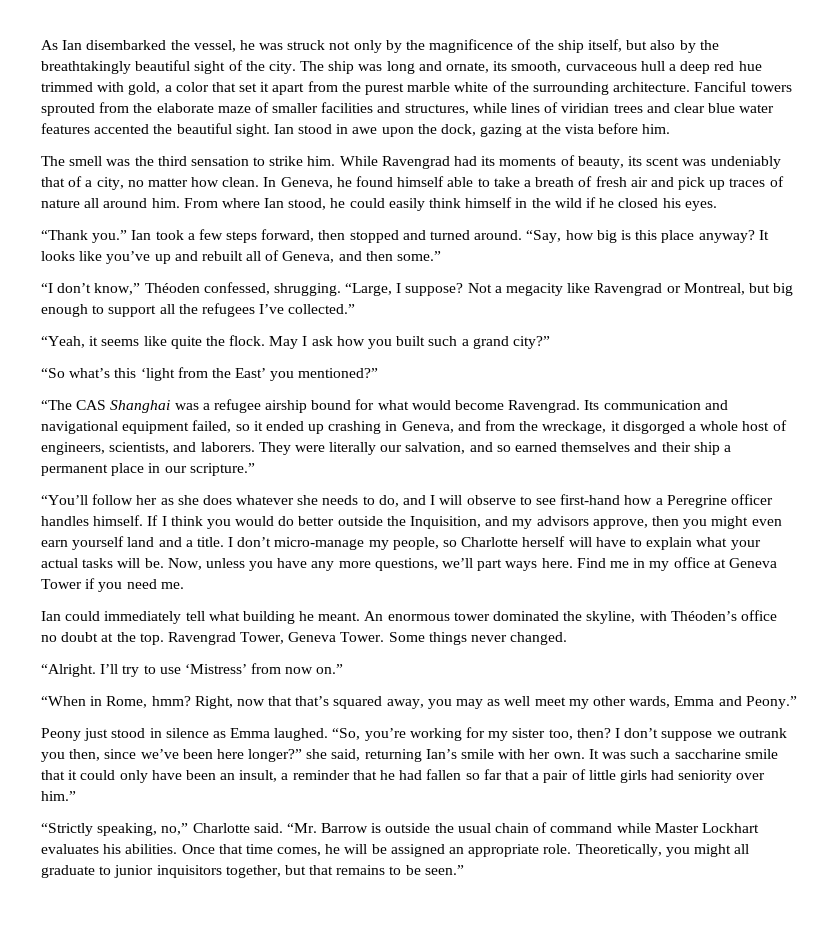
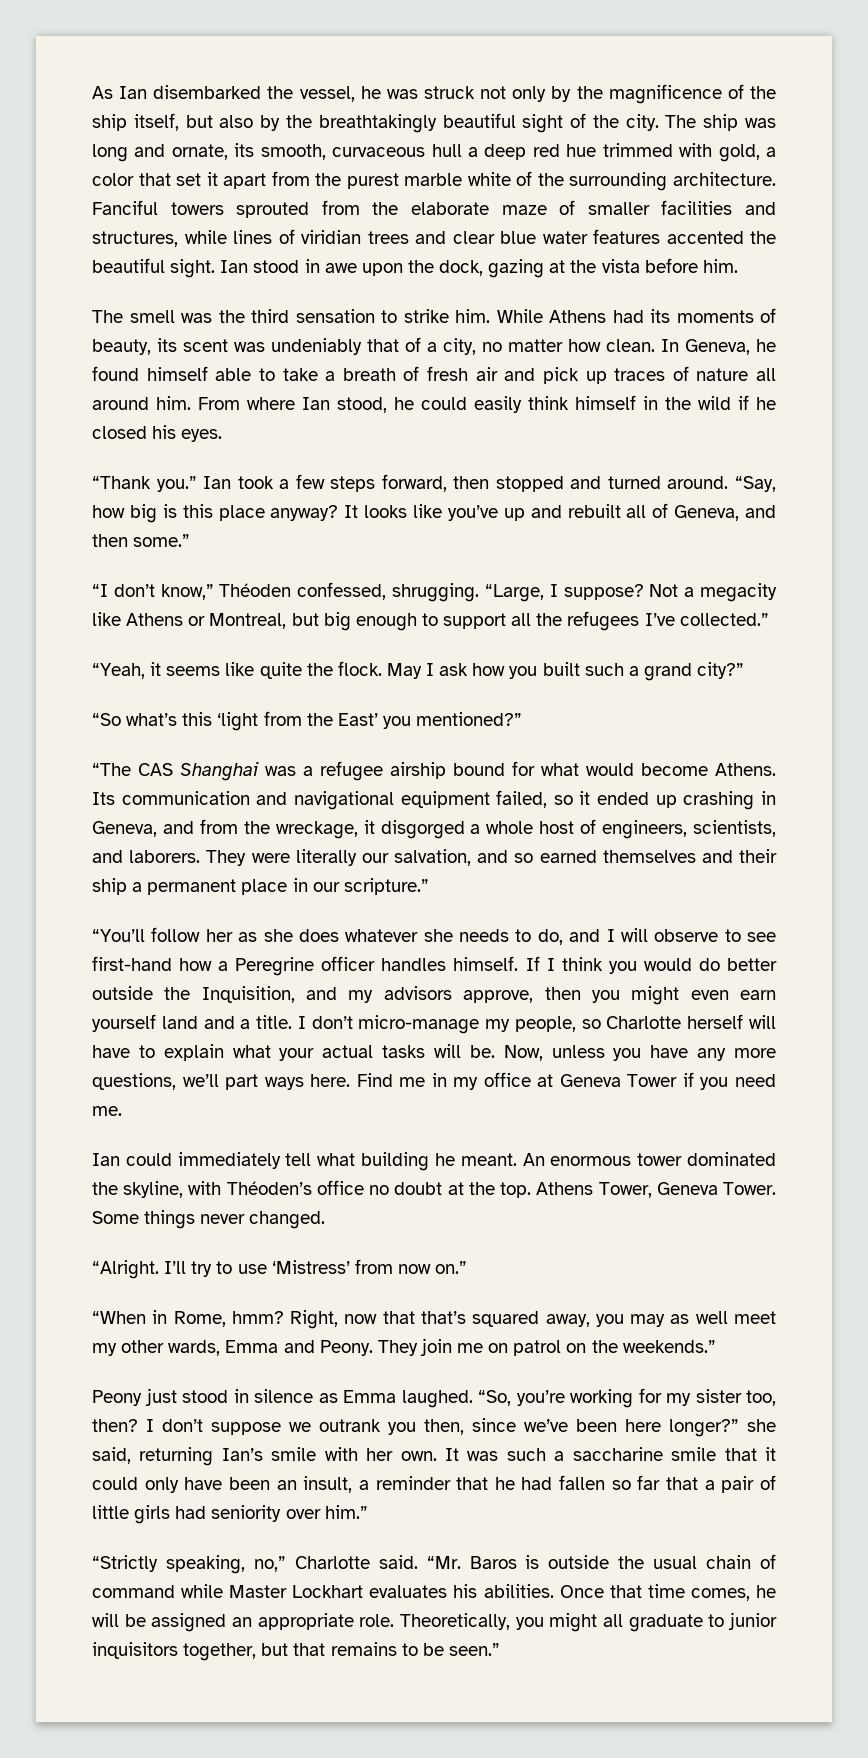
[381,156,450,169] Ravengrad -> [549,310,606,323] Athens
[594,283,663,296] Ravengrad -> [126,613,184,626] Athens
[508,400,581,413] Ravengrad. -> [715,763,776,776] Athens.
[167,632,236,645] Ravengrad -> [536,1182,594,1195] Athens
[745,696,797,709] Peony.” -> [319,1338,716,1356] Peony. They join me on patrol on the weekends.”
[321,823,369,833] Barrow -> [469,1556,517,1569] Baros

